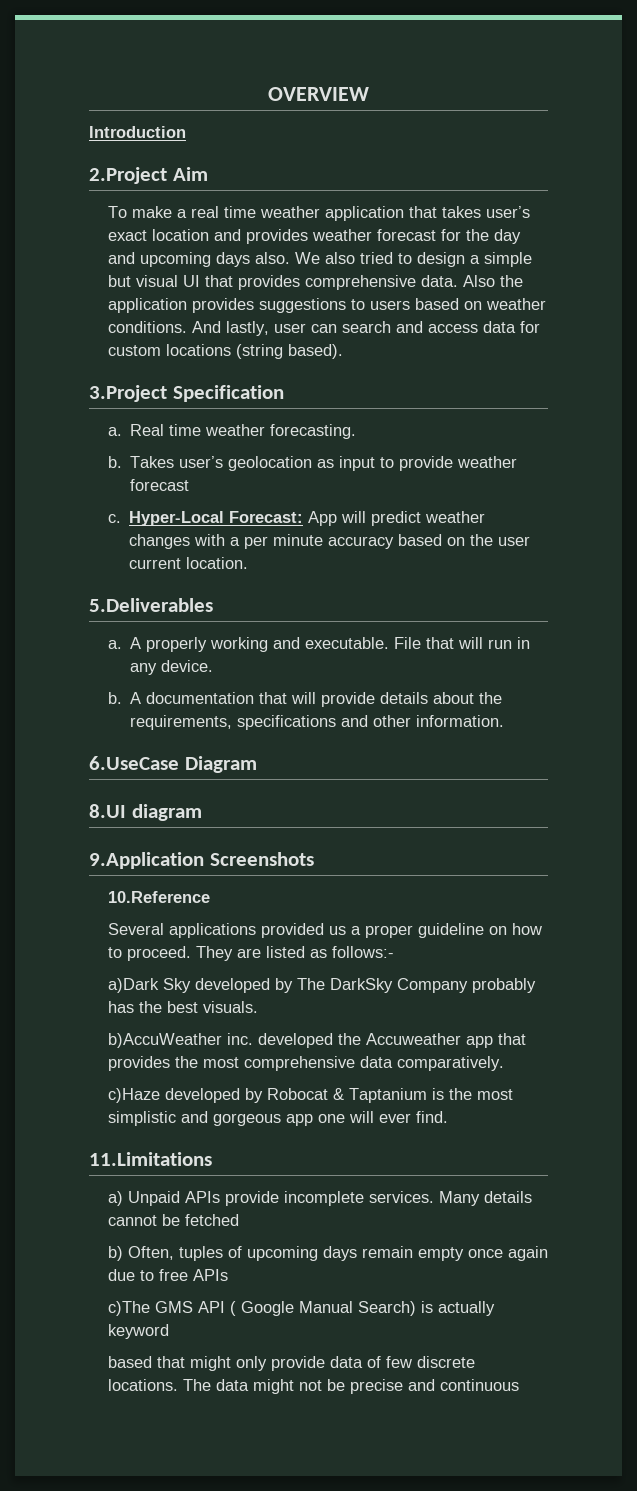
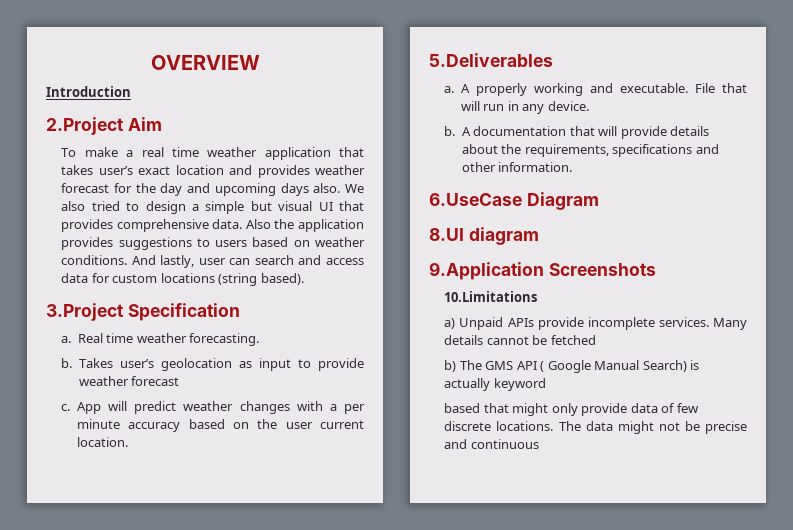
[129,511,304,526] Hyper-Local Forecast: -> (71, 407) none
[107,891,210,903] [107,923,542,938] [107,946,394,961] [107,978,536,993] [107,1001,258,1013] [107,1033,526,1048] [107,1056,504,1071] [107,1088,513,1103] [107,1111,448,1126] [89,1152,212,1166] 10.Reference // Several applications provided us a proper guideline on how to proceed. They are listed as follows:- // a)Dark Sky developed by The DarkSky Company probably has the best visuals. // b)AccuWeather inc. developed the Accuweather app that provides the most comprehensive data comparatively. // c)Haze developed by Robocat & Taptanium is the most simplistic and gorgeous app one will ever find. // 11.Limitations -> [444,291,538,302] 10.Limitations
[127,1246,548,1261] [107,1269,228,1281] [107,1301,150,1316] Often, tuples of upcoming days remain empty once again due to free APIs // c)The -> [459,360,482,370] The

